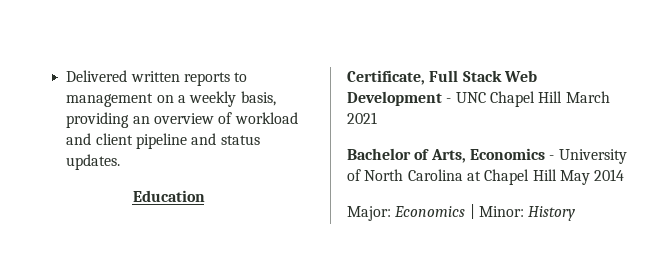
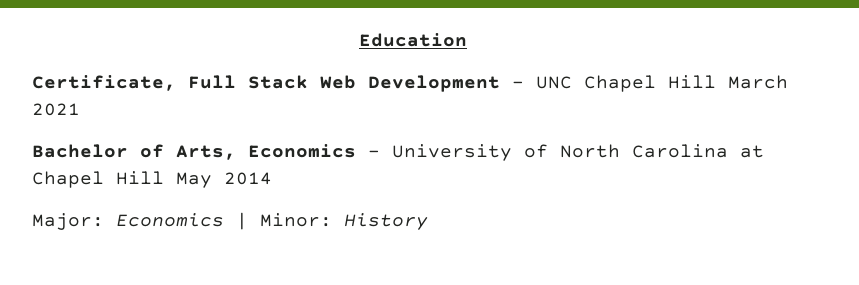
[66,70,248,86] [66,91,276,107] [66,112,298,128] [66,133,260,149] [66,154,121,170] Delivered written reports to management on a weekly basis, providing an overview of workload and client pipeline and status updates. // -> (359, 40) none

